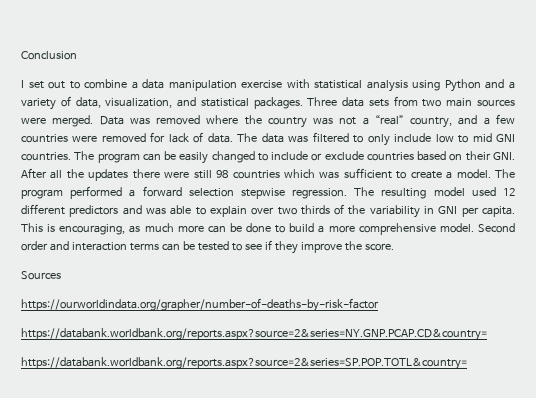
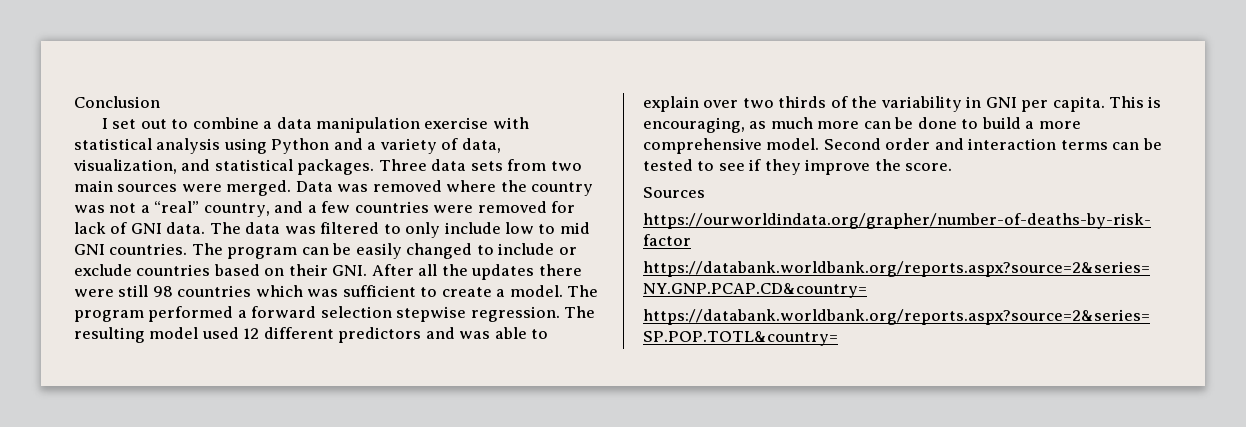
(204, 137) none -> [130,223,162,234] GNI

